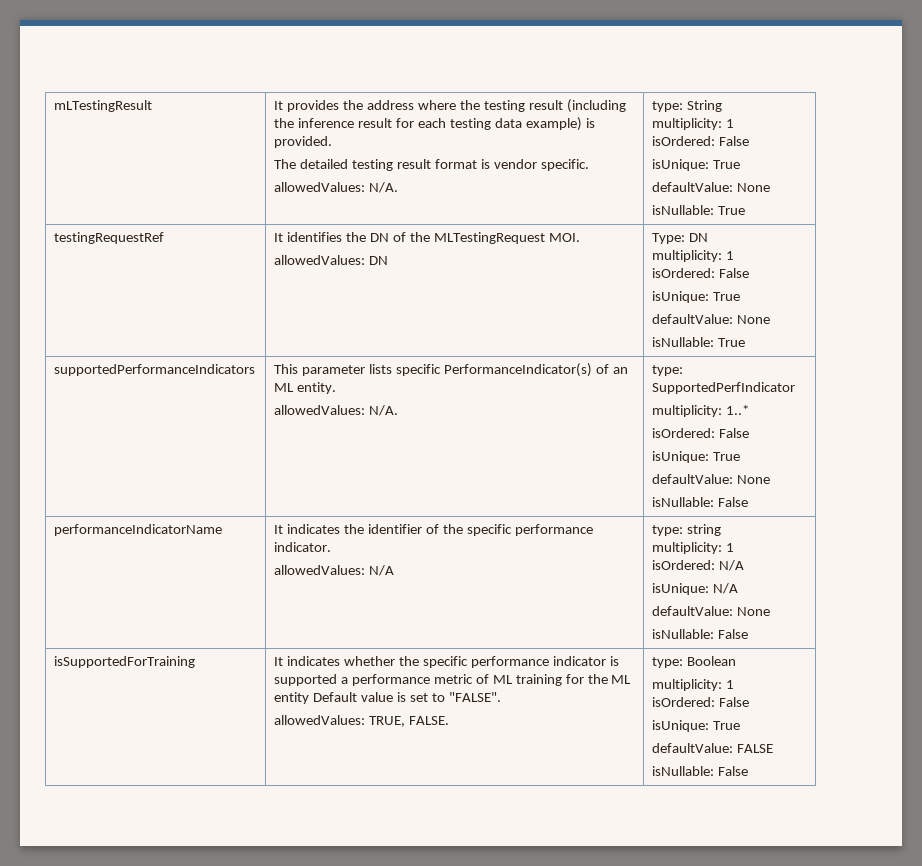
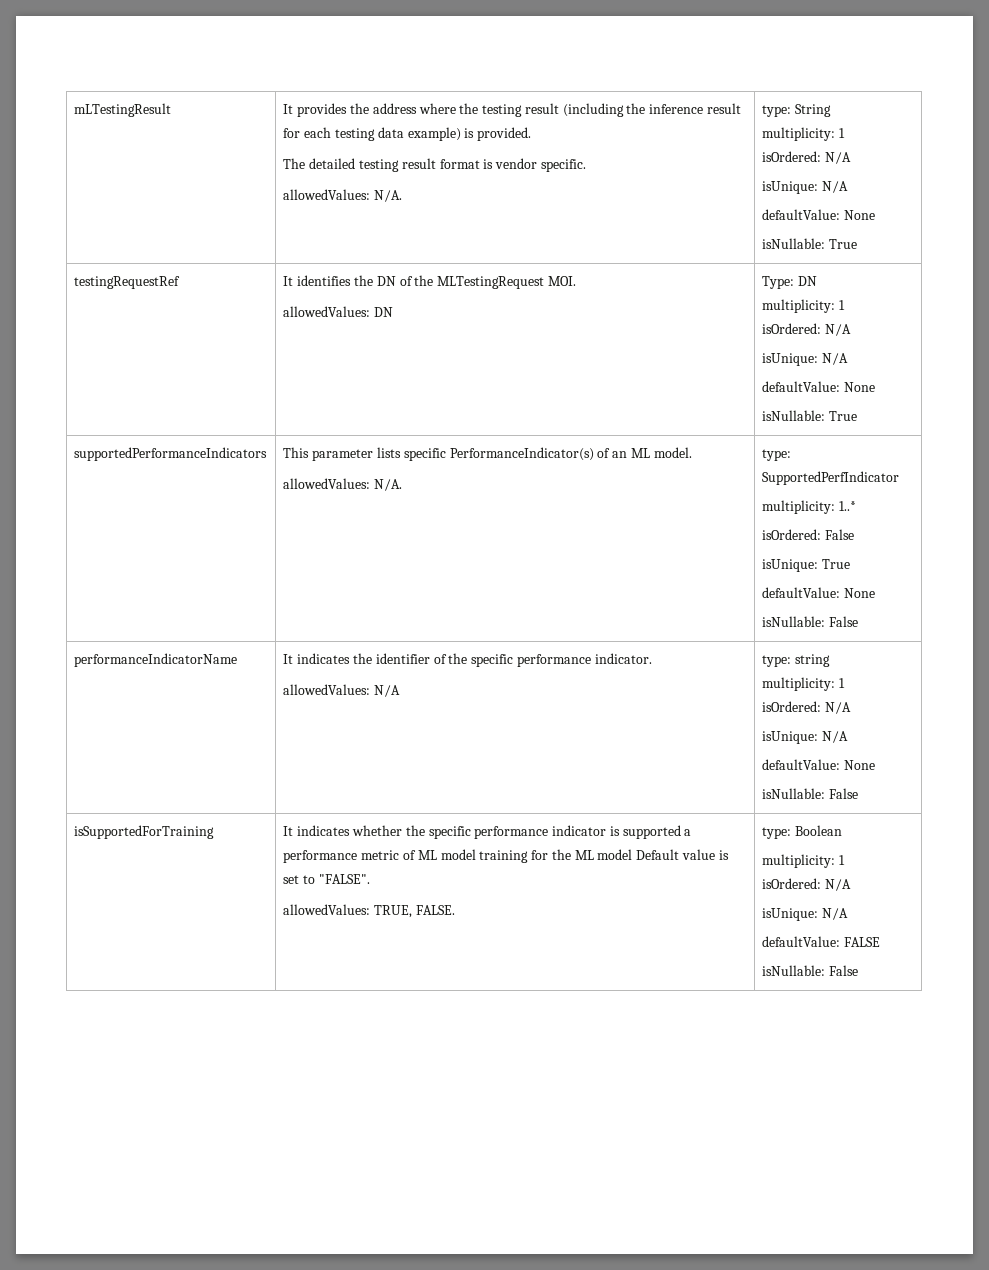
[719,136,750,146] [652,159,741,171] False // isUnique: True -> [825,152,852,164] [762,181,849,194] N/A // isUnique: N/A
[719,268,750,278] [652,291,741,303] False // isUnique: True -> [825,324,852,336] [762,353,849,366] N/A // isUnique: N/A
[297,382,337,394] entity. -> [653,447,692,458] model.
(513, 679) none -> [440,849,476,860] model
[274,692,310,704] entity -> [597,849,633,860] model
[719,697,750,707] [652,720,741,732] False // isUnique: True -> [825,879,852,891] [762,908,849,921] N/A // isUnique: N/A

